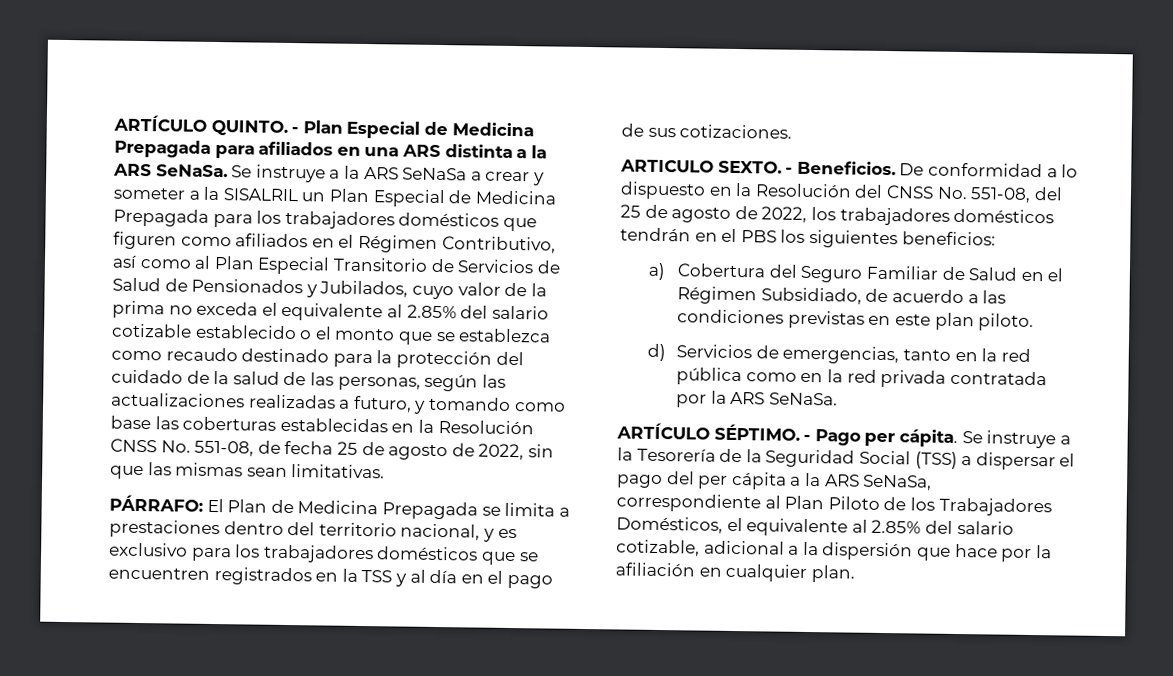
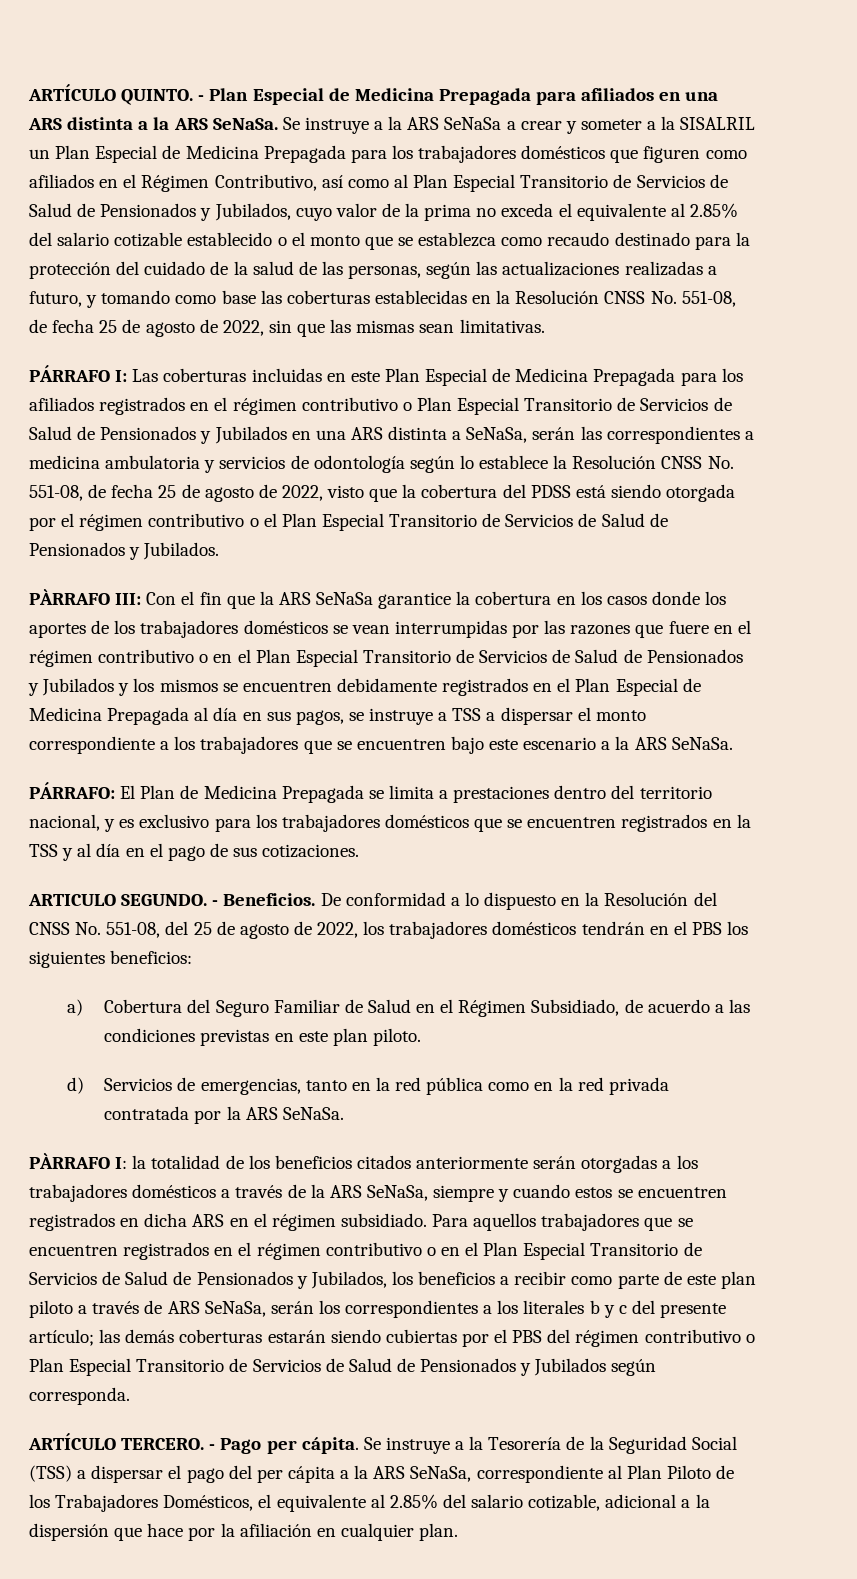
(386, 471) none -> [29,365,743,386] [29,397,732,415] [29,426,754,444] [29,455,734,473] [29,484,736,502] [29,513,668,531] [29,542,220,560] [29,589,727,609] [29,620,751,638] [29,649,743,667] [28,678,701,696] [29,707,646,725] [29,736,733,754] // PÁRRAFO I: Las coberturas incluidas en este Plan Especial de Medicina Prepagada para los afiliados registrados en el régimen contributivo o Plan Especial Transitorio de Servicios de Salud de Pensionados y Jubilados en una ARS distinta a SeNaSa, serán las correspondientes a medicina ambulatoria y servicios de odontología según lo establece la Resolución CNSS No. 551-08, de fecha 25 de agosto de 2022, visto que la cobertura del PDSS está siendo otorgada por el régimen contributivo o el Plan Especial Transitorio de Servicios de Salud de Pensionados y Jubilados. // PÀRRAFO III: Con el fin que la ARS SeNaSa garantice la cobertura en los casos donde los aportes de los trabajadores domésticos se vean interrumpidas por las razones que fuere en el régimen contributivo o en el Plan Especial Transitorio de Servicios de Salud de Pensionados y Jubilados y los mismos se encuentren debidamente registrados en el Plan Especial de Medicina Prepagada al día en sus pagos, se instruye a TSS a dispersar el monto correspondiente a los trabajadores que se encuentren bajo este escenario a la ARS SeNaSa.
[717,160,782,174] SEXTO. -> [121,894,208,906] SEGUNDO.
[616,422,800,441] // ARTÍCULO SÉPTIMO. -> [29,1153,698,1173] [29,1184,727,1202] [29,1213,693,1231] [29,1242,702,1260] [29,1271,756,1289] [29,1300,727,1318] [29,1329,755,1347] [29,1358,657,1376] [29,1387,130,1405] [28,1433,205,1450] // PÀRRAFO I: la totalidad de los beneficios citados anteriormente serán otorgadas a los trabajadores domésticos a través de la ARS SeNaSa, siempre y cuando estos se encuentren registrados en dicha ARS en el régimen subsidiado. Para aquellos trabajadores que se encuentren registrados en el régimen contributivo o en el Plan Especial Transitorio de Servicios de Salud de Pensionados y Jubilados, los beneficios a recibir como parte de este plan piloto a través de ARS SeNaSa, serán los correspondientes a los literales b y c del presente artículo; las demás coberturas estarán siendo cubiertas por el PBS del régimen contributivo o Plan Especial Transitorio de Servicios de Salud de Pensionados y Jubilados según corresponda. // ARTÍCULO TERCERO.

